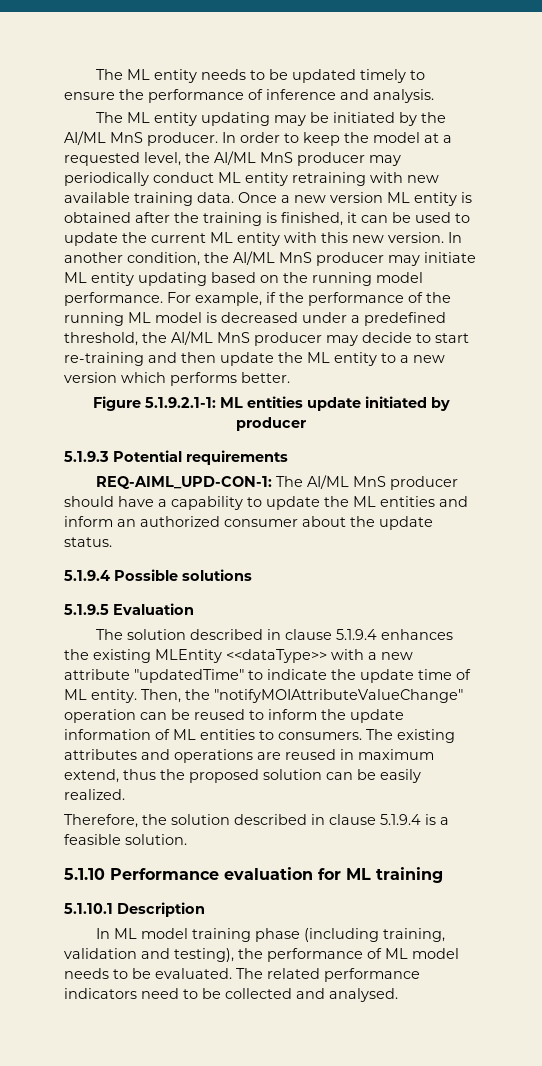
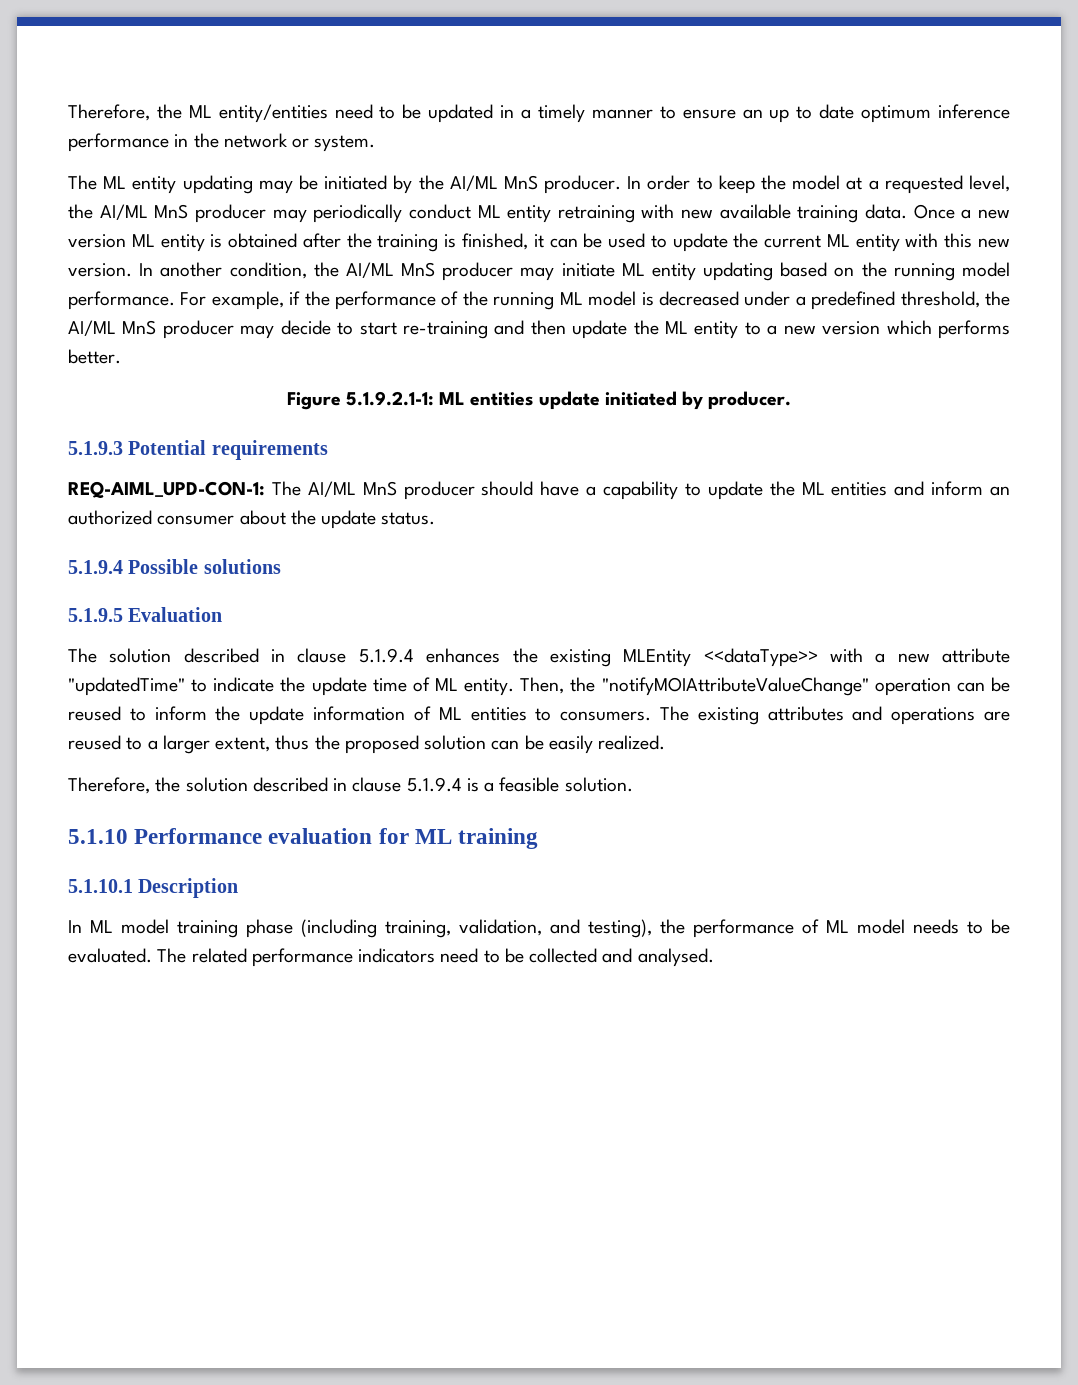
[96,69,426,83] [64,89,434,103] The ML entity needs to be updated timely to ensure the performance of inference and analysis. -> [68,104,1011,123] [68,133,376,152] Therefore, the ML entity/entities need to be updated in a timely manner to ensure an up to date optimum inference performance in the network or system.
[236,417,306,431] producer -> [708,391,792,410] producer.
[340,749,434,760] [64,769,119,783] in maximum extend, -> [126,735,271,754] to a larger extent,
[64,948,137,959] validation -> [459,919,542,936] validation,

